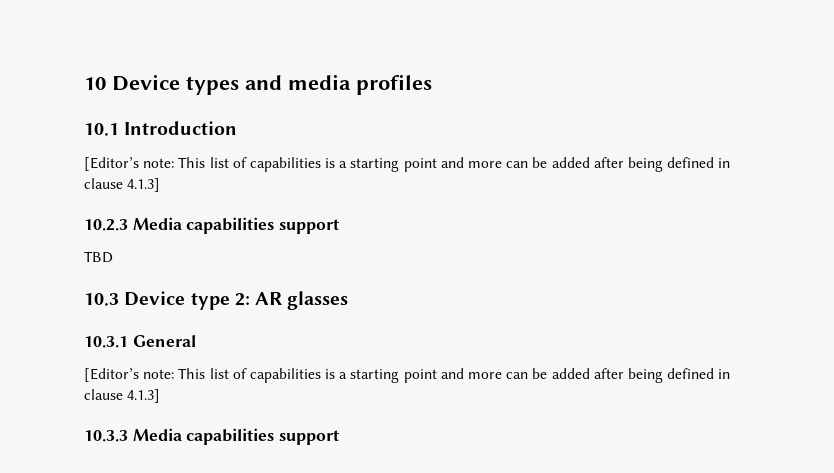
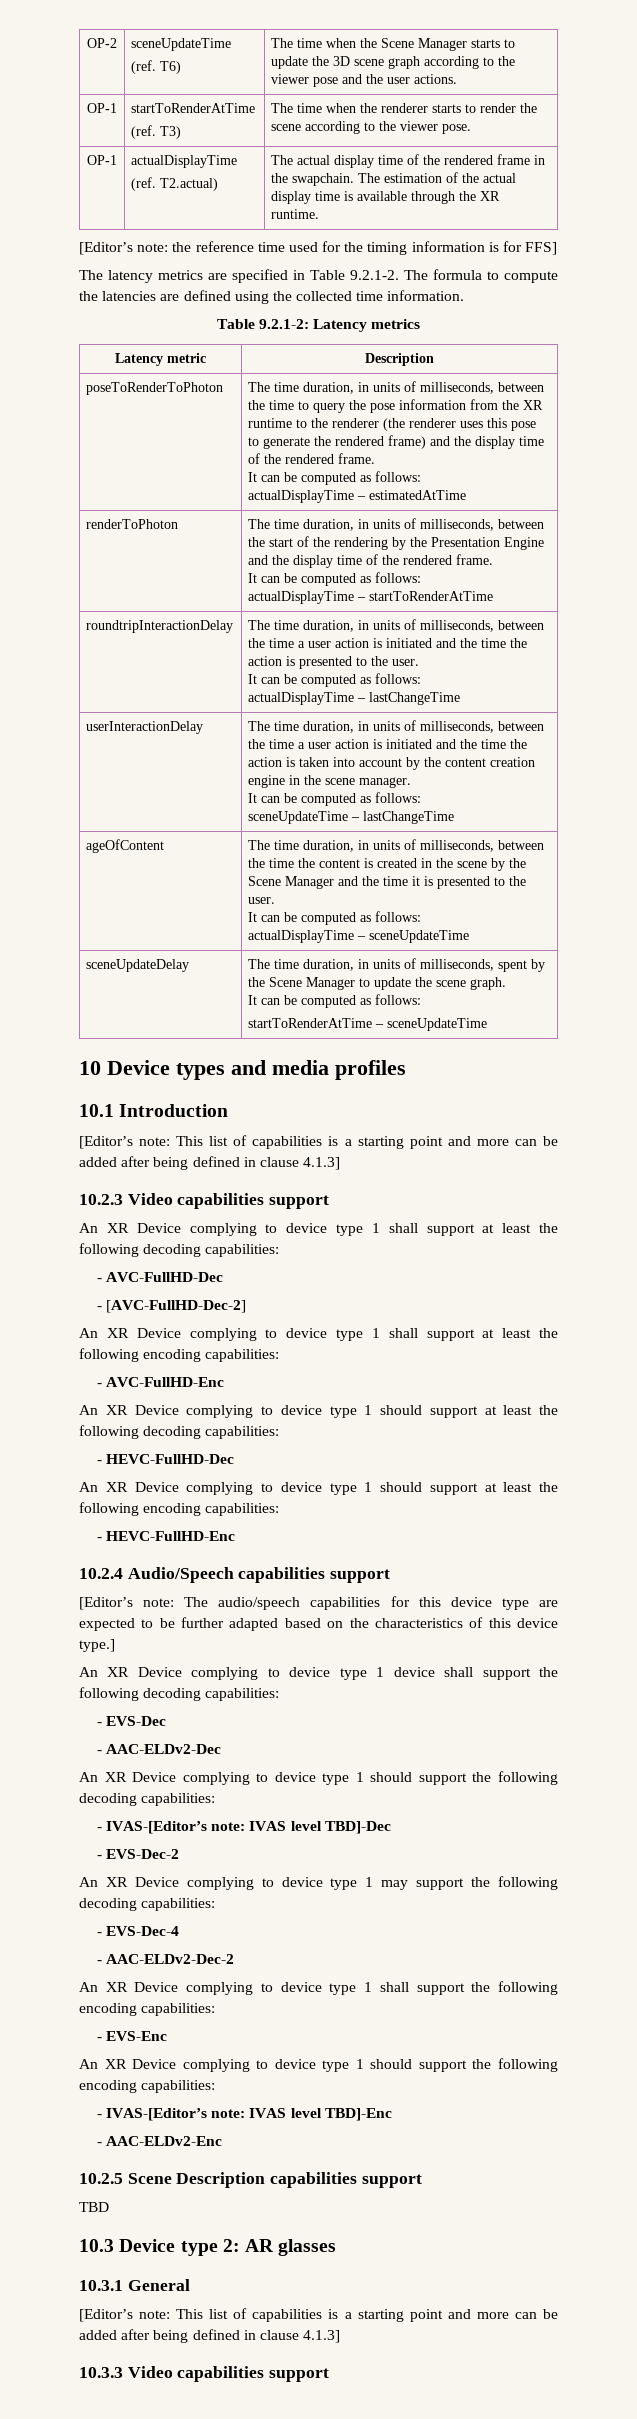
(84, 83) none -> [87,38,117,48] [131,38,232,51] [131,60,182,74] [271,38,516,51] [271,56,516,69] [271,74,458,87] [87,103,117,113] [131,103,256,113] [131,125,182,139] [271,103,538,113] [271,121,472,134] [87,155,117,165] [131,155,238,168] [131,177,219,191] [271,154,546,168] [271,172,517,186] [271,191,501,204] [271,209,320,219] [79,241,558,255] [79,269,558,283] [79,290,465,304] [216,319,421,332] [115,353,206,366] [365,353,435,366] [86,382,224,395] [248,381,545,394] [248,399,544,413] [248,418,537,431] [248,435,545,449] [248,453,376,464] [248,471,422,485] [248,490,467,503] [86,519,179,529] [248,518,545,531] [248,536,545,550] [248,554,494,568] [248,572,422,586] [248,591,494,604] [86,620,234,633] [248,619,545,632] [248,638,528,648] [248,656,420,669] [248,673,422,687] [248,692,461,705] [86,721,204,734] [248,720,545,733] [248,739,528,749] [248,757,536,770] [248,775,412,788] [248,792,422,806] [248,811,455,824] [86,839,165,853] [248,839,545,852] [248,858,527,871] [248,876,527,889] [248,897,276,904] [248,911,422,925] [248,930,470,943] [86,959,190,972] [248,958,546,972] [248,977,507,990] [248,994,422,1008] [248,1018,488,1031] OP-2 | sceneUpdateTime // (ref. T6) | The time when the Scene Manager starts to update the 3D scene graph according to the viewer pose and the user actions. // OP-1 | startToRenderAtTime // (ref. T3) | The time when the renderer starts to render the scene according to the viewer pose. // OP-1 | actualDisplayTime // (ref. T2.actual) | The actual display time of the rendered frame in the swapchain. The estimation of the actual display time is available through the XR runtime. // [Editor’s note: the reference time used for the timing information is for FFS] // The latency metrics are specified in Table 9.2.1-2. The formula to compute the latencies are defined using the collected time information. // Table 9.2.1-2: Latency metrics // Latency metric | Description // poseToRenderToPhoton | The time duration, in units of milliseconds, between the time to query the pose information from the XR runtime to the renderer (the renderer uses this pose to generate the rendered frame) and the display time of the rendered frame. // It can be computed as follows: // actualDisplayTime – estimatedAtTime // renderToPhoton | The time duration, in units of milliseconds, between the start of the rendering by the Presentation Engine and the display time of the rendered frame. // It can be computed as follows: // actualDisplayTime – startToRenderAtTime // roundtripInteractionDelay | The time duration, in units of milliseconds, between the time a user action is initiated and the time the action is presented to the user. // It can be computed as follows: // actualDisplayTime – lastChangeTime // userInteractionDelay | The time duration, in units of milliseconds, between the time a user action is initiated and the time the action is taken into account by the content creation engine in the scene manager. // It can be computed as follows: // sceneUpdateTime – lastChangeTime // ageOfContent | The time duration, in units of milliseconds, between the time the content is created in the scene by the Scene Manager and the time it is presented to the user. // It can be computed as follows: // actualDisplayTime – sceneUpdateTime // sceneUpdateDelay | The time duration, in units of milliseconds, spent by the Scene Manager to update the scene graph. // It can be computed as follows: // startToRenderAtTime – sceneUpdateTime //
[132,217,182,230] Media -> [127,1193,330,1209] [79,1223,558,1236] [79,1243,280,1257] [96,1272,224,1282] [96,1300,247,1313] [79,1328,558,1341] [79,1348,280,1362] [96,1377,225,1387] [79,1405,558,1418] [79,1425,280,1439] [96,1454,235,1464] [79,1482,558,1495] [79,1502,280,1516] [96,1531,236,1541] [79,1567,391,1583] [79,1596,558,1610] [79,1617,558,1631] [79,1639,115,1652] [79,1667,558,1680] [79,1687,280,1701] [96,1716,167,1726] [96,1744,222,1754] [79,1771,558,1785] [79,1793,216,1806] [96,1821,391,1834] [96,1849,180,1859] [79,1876,559,1890] [79,1898,216,1911] [96,1926,180,1936] [96,1954,235,1964] [79,1981,559,1995] [79,2003,216,2016] [96,2031,168,2041] [79,2058,558,2072] [79,2080,216,2093] [96,2108,392,2121] [96,2136,223,2146] [79,2172,266,2188] Video capabilities support // An XR Device complying to device type 1 shall support at least the following decoding capabilities: // - AVC-FullHD-Dec // - [AVC-FullHD-Dec-2] // An XR Device complying to device type 1 shall support at least the following encoding capabilities: // - AVC-FullHD-Enc // An XR Device complying to device type 1 should support at least the following decoding capabilities: // - HEVC-FullHD-Dec // An XR Device complying to device type 1 should support at least the following encoding capabilities: // - HEVC-FullHD-Enc // 10.2.4 Audio/Speech capabilities support // [Editor’s note: The audio/speech capabilities for this device type are expected to be further adapted based on the characteristics of this device type.] // An XR Device complying to device type 1 device shall support the following decoding capabilities: // - EVS-Dec // - AAC-ELDv2-Dec // An XR Device complying to device type 1 should support the following decoding capabilities: // - IVAS-[Editor’s note: IVAS level TBD]-Dec // - EVS-Dec-2 // An XR Device complying to device type 1 may support the following decoding capabilities: // - EVS-Dec-4 // - AAC-ELDv2-Dec-2 // An XR Device complying to device type 1 shall support the following encoding capabilities: // - EVS-Enc // An XR Device complying to device type 1 should support the following encoding capabilities: // - IVAS-[Editor’s note: IVAS level TBD]-Enc // - AAC-ELDv2-Enc // 10.2.5 Scene Description
[132,428,182,441] Media -> [127,2366,173,2378] Video

